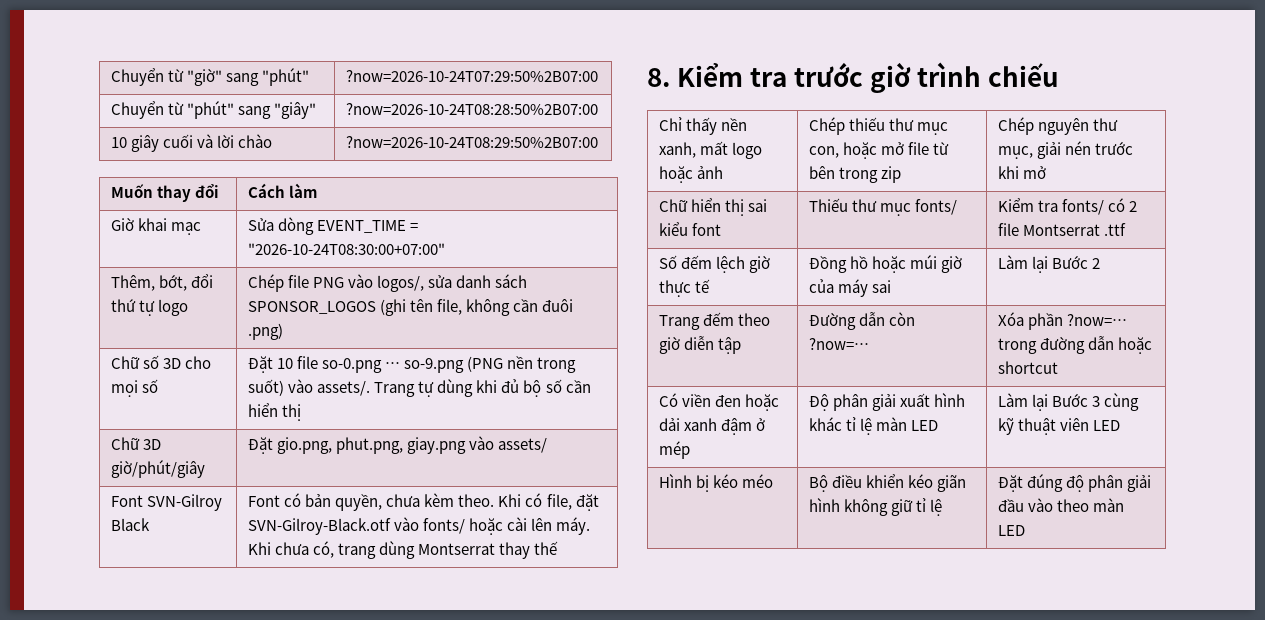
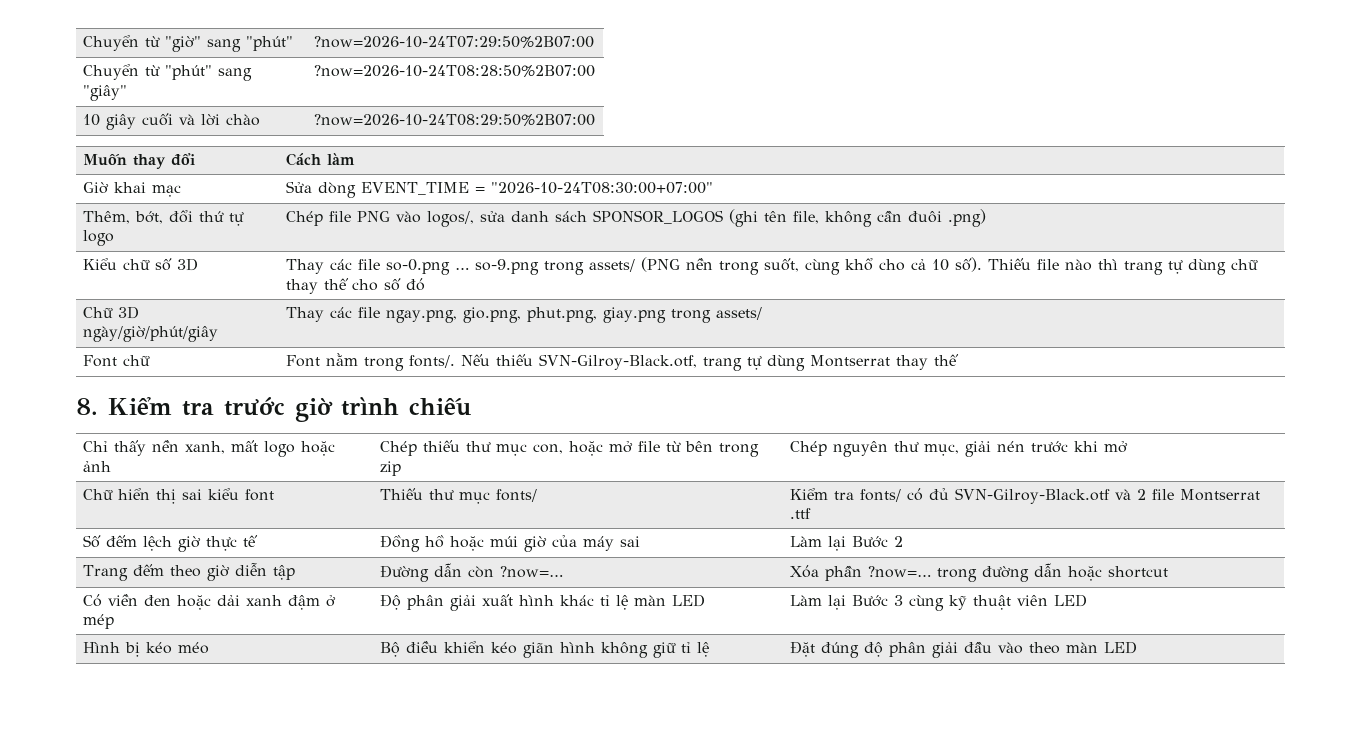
[111,356,141,369] Chữ -> [83,258,151,270] Kiểu chữ
[185,356,212,369] [111,379,159,397] [248,356,294,373] cho mọi số | Đặt 10 -> [286,259,353,274] | Thay các
(465, 365) none -> [544,259,636,275] trong assets/
[248,379,591,397] [248,403,302,421] [111,437,162,450] [111,460,206,478] [248,437,274,454] suốt) vào assets/. Trang tự dùng khi đủ bộ số cần hiển thị // Chữ 3D giờ/phút/giây | Đặt -> [764,257,1259,275] [286,278,426,294] [83,306,140,319] [83,326,219,342] [286,307,458,323] suốt, cùng khổ cho cả 10 số). Thiếu file nào thì trang tự dùng chữ thay thế cho số đó // Chữ 3D ngày/giờ/phút/giây | Thay các file ngay.png,
[469,436,495,450] vào -> [671,309,712,323] trong
[147,494,223,511] [111,518,151,531] [248,493,599,511] [248,517,591,535] [248,541,377,559] SVN-Gilroy Black | Font có bản quyền, chưa kèm theo. Khi có file, đặt SVN-Gilroy-Black.otf vào fonts/ hoặc cài lên máy. Khi chưa có, trang -> [123,355,151,366] [286,353,763,371] chữ | Font nằm trong fonts/. Nếu thiếu SVN-Gilroy-Black.otf, trang tự
(1126, 205) none -> [929,488,1132,504] đủ SVN-Gilroy-Black.otf và

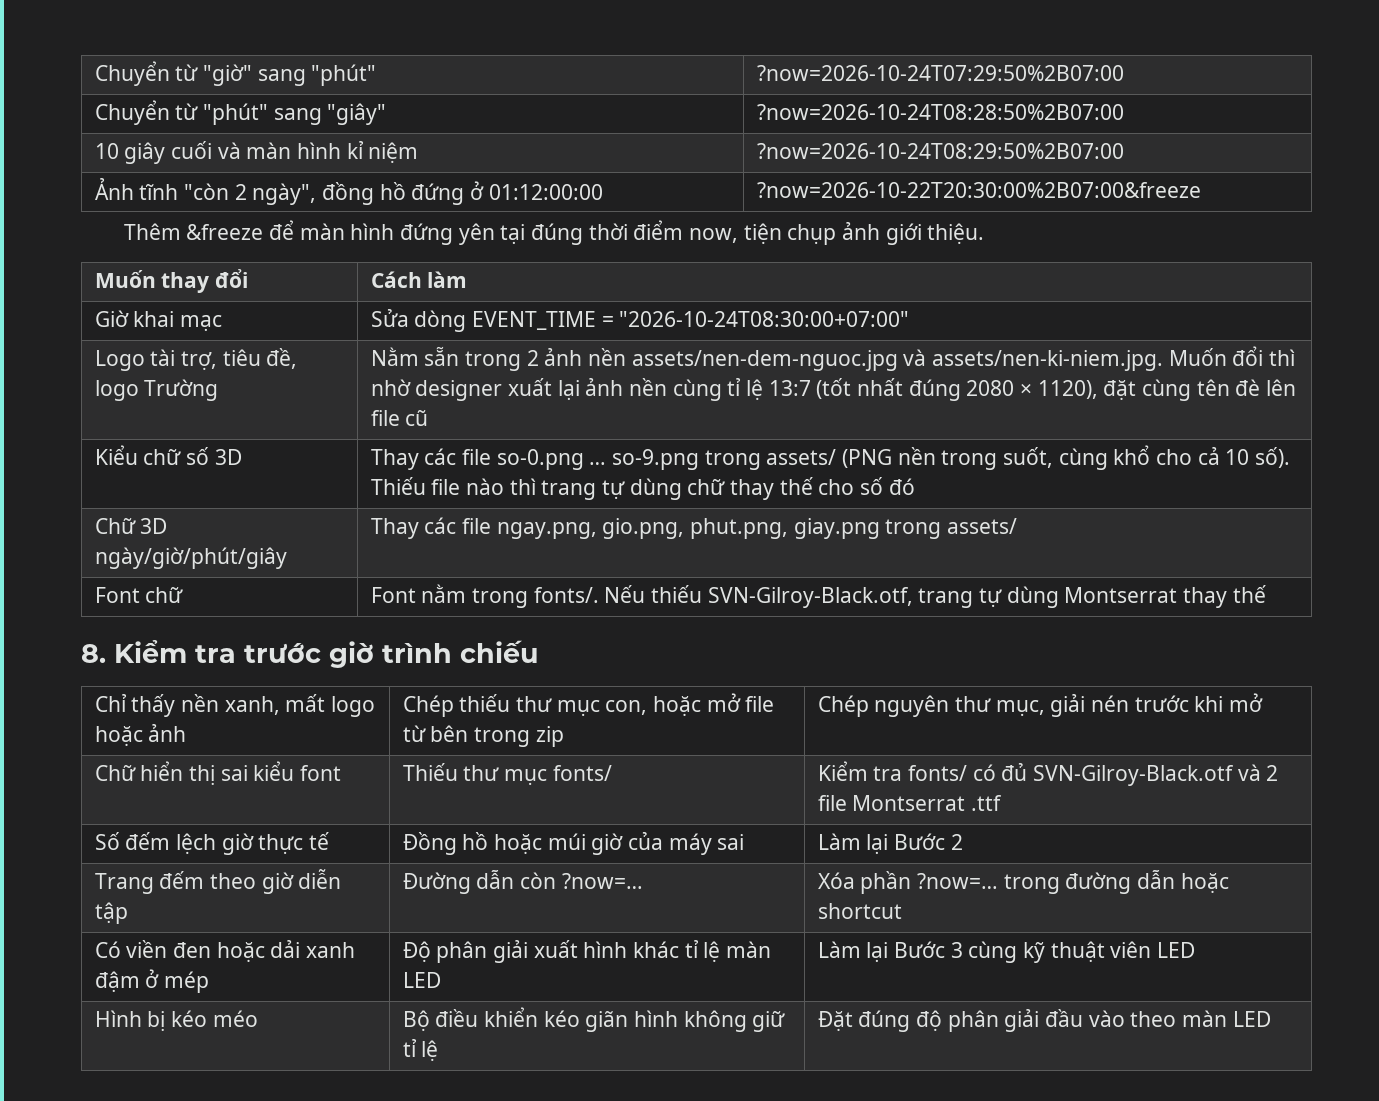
[201,114,261,126] [314,114,596,126] lời chào | ?now=2026-10-24T08:29:50%2B07:00 -> [246,141,419,163] [756,143,1124,159] [94,178,603,205] [756,182,1201,198] [123,220,985,245] màn hình kỉ niệm | ?now=2026-10-24T08:29:50%2B07:00 // Ảnh tĩnh "còn 2 ngày", đồng hồ đứng ở 01:12:00:00 | ?now=2026-10-22T20:30:00%2B07:00&freeze // Thêm &freeze để màn hình đứng yên tại đúng thời điểm now, tiện chụp ảnh giới thiệu.
[83,210,245,226] [83,230,115,246] [286,209,987,227] Thêm, bớt, đổi thứ tự logo | Chép file PNG vào logos/, sửa danh sách SPONSOR_LOGOS (ghi tên file, không cần đuôi .png) -> [94,348,298,371] [94,379,219,401] [370,346,1295,371] [370,378,1296,401] [370,410,429,426] Logo tài trợ, tiêu đề, logo Trường | Nằm sẵn trong 2 ảnh nền assets/nen-dem-nguoc.jpg và assets/nen-ki-niem.jpg. Muốn đổi thì nhờ designer xuất lại ảnh nền cùng tỉ lệ 13:7 (tốt nhất đúng 2080 × 1120), đặt cùng tên đè lên file cũ

